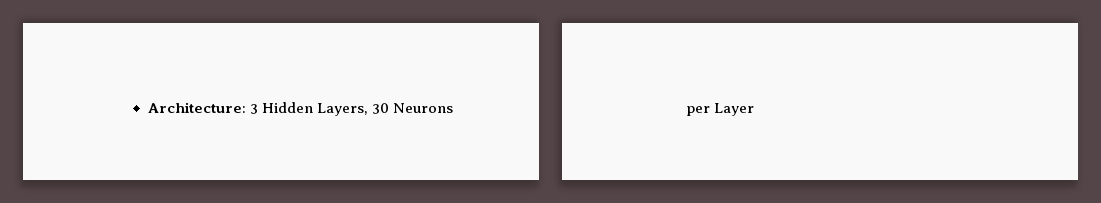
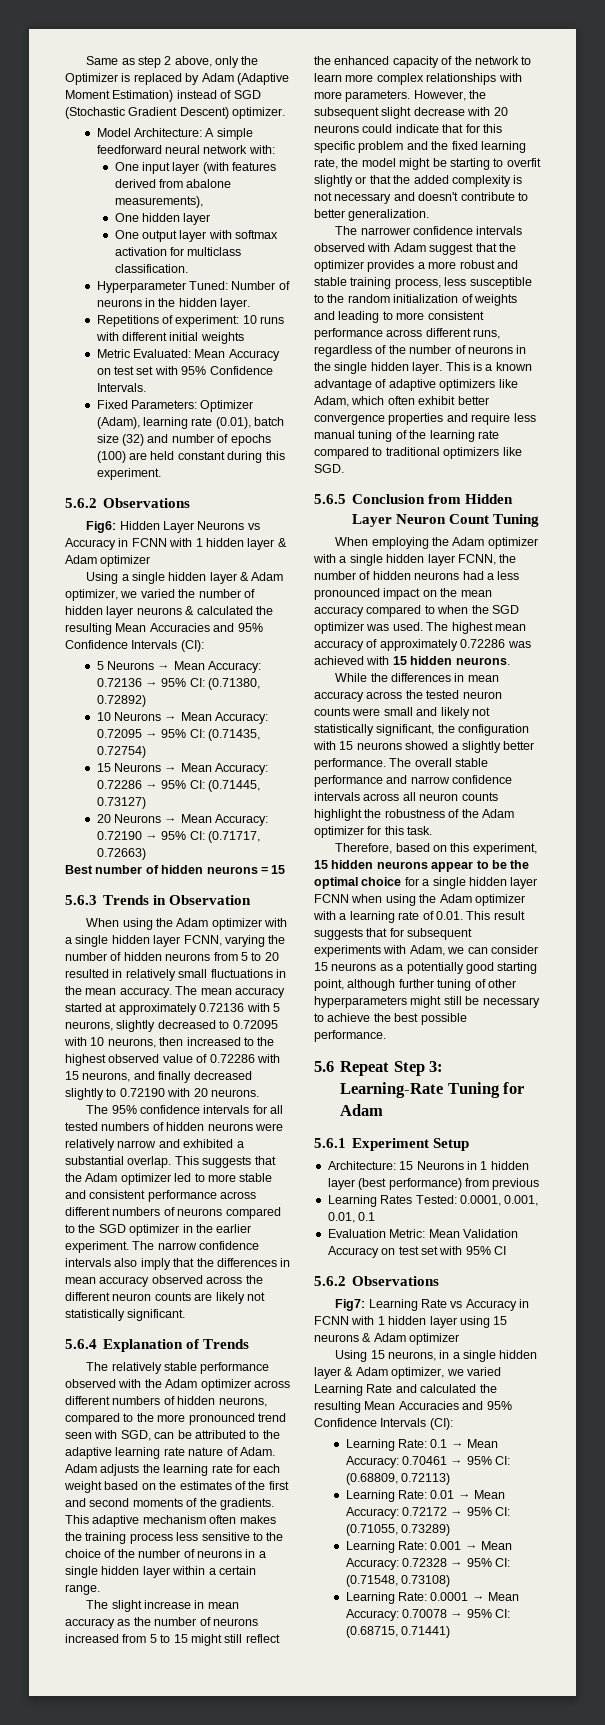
[147,102,754,116] Architecture: 3 Hidden Layers, 30 Neurons per Layer -> [86,56,259,68] [65,73,289,85] [65,90,261,102] [65,107,286,119] [96,128,253,140] [96,145,275,154] [114,162,277,174] [114,179,232,188] [114,196,203,208] [114,213,211,225] [114,230,279,242] [114,247,242,256] [114,264,188,273] [96,281,290,293] [96,298,251,310] [96,315,285,327] [95,332,244,344] [96,349,280,361] [96,366,273,375] [96,383,146,392] [96,400,254,412] [96,417,285,429] [96,434,271,446] [96,451,285,463] [96,468,161,480] [65,498,191,508] [86,521,260,533] [65,538,287,550] [65,555,151,567] [86,572,284,584] [65,589,255,601] [65,606,273,618] [65,623,263,635] [65,640,204,652] [96,661,262,673] [96,678,261,690] [96,695,146,707] [96,712,269,724] [96,729,261,741] [96,746,146,758] [96,763,269,775] [96,780,261,792] [96,797,146,809] [96,814,269,826] [96,831,261,843] [96,848,146,860] [65,865,286,874] [65,895,252,905] [86,918,288,930] [65,935,286,947] [65,952,279,961] [65,969,286,981] [65,986,285,998] [65,1003,280,1015] [65,1020,278,1032] [64,1037,275,1048] [65,1054,280,1066] [65,1071,252,1083] [65,1088,259,1100] [86,1105,284,1114] [65,1122,283,1131] [65,1139,244,1151] [65,1156,276,1168] [65,1173,273,1185] [65,1190,257,1202] [65,1207,281,1219] [65,1224,252,1236] [65,1241,260,1253] [65,1258,291,1270] [65,1275,263,1287] [65,1292,265,1304] [65,1309,186,1321] [65,1339,250,1352] [86,1362,270,1374] [65,1379,290,1391] [65,1396,267,1407] [65,1413,286,1425] [65,1430,280,1441] [65,1447,275,1459] [65,1464,281,1476] [64,1481,289,1493] [65,1498,274,1510] [65,1515,276,1527] [65,1532,284,1544] [65,1549,266,1558] [65,1566,256,1578] [65,1584,100,1595] [86,1600,239,1612] [65,1617,258,1629] [65,1634,280,1646] [314,56,532,68] [314,73,522,85] [314,90,487,102] [314,107,508,119] [314,124,502,133] [314,141,526,153] [314,158,541,170] [314,175,523,187] [314,192,528,204] [314,209,430,221] [335,226,523,235] [314,243,516,255] [314,260,518,272] [314,277,532,289] [314,294,517,306] [314,311,484,323] [314,328,501,340] [314,345,527,357] [314,362,532,374] [314,379,518,391] [314,396,489,407] [314,413,536,425] [314,430,499,442] [314,447,522,459] [314,464,344,473] [314,494,514,504] [352,514,540,527] [335,537,538,549] [313,554,517,566] [314,571,520,580] [314,588,492,600] [314,605,519,617] [314,622,526,634] [314,639,531,651] [314,656,510,665] [335,673,499,682] [314,690,502,702] [314,707,490,719] [314,724,530,736] [313,741,535,753] [314,758,489,770] [314,775,513,787] [314,792,498,801] [314,809,514,821] [314,826,433,838] [335,843,537,855] [314,860,530,872] [314,877,538,889] [314,894,525,906] [313,911,525,923] [314,928,473,940] [314,945,538,957] [314,962,538,974] [314,979,516,991] [314,996,540,1008] [314,1013,467,1025] [314,1030,386,1042] [314,1061,444,1076] [340,1082,525,1098] [340,1104,384,1116] [314,1138,470,1151] [327,1161,529,1170] [327,1178,540,1190] [327,1195,539,1207] [327,1212,376,1223] [327,1229,518,1238] [327,1246,506,1258] [314,1276,440,1286] [335,1299,530,1311] [314,1316,508,1328] [314,1333,460,1345] [335,1350,538,1362] [314,1367,501,1379] [314,1384,497,1396] [314,1401,512,1413] [314,1418,453,1430] [345,1439,499,1451] [345,1456,511,1468] [345,1473,451,1485] [345,1490,506,1502] [345,1507,511,1519] [345,1524,451,1536] [345,1541,513,1553] [345,1558,511,1570] [345,1575,451,1587] [345,1592,520,1604] [345,1609,511,1621] [345,1626,451,1638] Same as step 2 above, only the Optimizer is replaced by Adam (Adaptive Moment Estimation) instead of SGD (Stochastic Gradient Descent) optimizer. // Model Architecture: A simple feedforward neural network with: // One input layer (with features derived from abalone measurements), // One hidden layer // One output layer with softmax activation for multiclass classification. // Hyperparameter Tuned: Number of neurons in the hidden layer. // Repetitions of experiment: 10 runs with different initial weights // Metric Evaluated: Mean Accuracy on test set with 95% Confidence Intervals. // Fixed Parameters: Optimizer (Adam), learning rate (0.01), batch size (32) and number of epochs (100) are held constant during this experiment. // 5.6.2 Observations // Fig6: Hidden Layer Neurons vs Accuracy in FCNN with 1 hidden layer & Adam optimizer // Using a single hidden layer & Adam optimizer, we varied the number of hidden layer neurons & calculated the resulting Mean Accuracies and 95% Confidence Intervals (CI): // 5 Neurons → Mean Accuracy: 0.72136 → 95% CI: (0.71380, 0.72892) // 10 Neurons → Mean Accuracy: 0.72095 → 95% CI: (0.71435, 0.72754) // 15 Neurons → Mean Accuracy: 0.72286 → 95% CI: (0.71445, 0.73127) // 20 Neurons → Mean Accuracy: 0.72190 → 95% CI: (0.71717, 0.72663) // Best number of hidden neurons = 15 // 5.6.3 Trends in Observation // When using the Adam optimizer with a single hidden layer FCNN, varying the number of hidden neurons from 5 to 20 resulted in relatively small fluctuations in the mean accuracy. The mean accuracy started at approximately 0.72136 with 5 neurons, slightly decreased to 0.72095 with 10 neurons, then increased to the highest observed value of 0.72286 with 15 neurons, and finally decreased slightly to 0.72190 with 20 neurons. // The 95% confidence intervals for all tested numbers of hidden neurons were relatively narrow and exhibited a substantial overlap. This suggests that the Adam optimizer led to more stable and consistent performance across different numbers of neurons compared to the SGD optimizer in the earlier experiment. The narrow confidence intervals also imply that the differences in mean accuracy observed across the different neuron counts are likely not statistically significant. // 5.6.4 Explanation of Trends // The relatively stable performance observed with the Adam optimizer across different numbers of hidden neurons, compared to the more pronounced trend seen with SGD, can be attributed to the adaptive learning rate nature of Adam. Adam adjusts the learning rate for each weight based on the estimates of the first and second moments of the gradients. This adaptive mechanism often makes the training process less sensitive to the choice of the number of neurons in a single hidden layer within a certain range. // The slight increase in mean accuracy as the number of neurons increased from 5 to 15 might still reflect the enhanced capacity of the network to learn more complex relationships with more parameters. However, the subsequent slight decrease with 20 neurons could indicate that for this specific problem and the fixed learning rate, the model might be starting to overfit slightly or that the added complexity is not necessary and doesn't contribute to better generalization. // The narrower confidence intervals observed with Adam suggest that the optimizer provides a more robust and stable training process, less susceptible to the random initialization of weights and leading to more consistent performance across different runs, regardless of the number of neurons in the single hidden layer. This is a known advantage of adaptive optimizers like Adam, which often exhibit better convergence properties and require less manual tuning of the learning rate compared to traditional optimizers like SGD. // 5.6.5 Conclusion from Hidden Layer Neuron Count Tuning // When employing the Adam optimizer with a single hidden layer FCNN, the number of hidden neurons had a less pronounced impact on the mean accuracy compared to when the SGD optimizer was used. The highest mean accuracy of approximately 0.72286 was achieved with 15 hidden neurons. // While the differences in mean accuracy across the tested neuron counts were small and likely not statistically significant, the configuration with 15 neurons showed a slightly better performance. The overall stable performance and narrow confidence intervals across all neuron counts highlight the robustness of the Adam optimizer for this task. // Therefore, based on this experiment, 15 hidden neurons appear to be the optimal choice for a single hidden layer FCNN when using the Adam optimizer with a learning rate of 0.01. This result suggests that for subsequent experiments with Adam, we can consider 15 neurons as a potentially good starting point, although further tuning of other hyperparameters might still be necessary to achieve the best possible performance. // 5.6 Repeat Step 3: Learning-Rate Tuning for Adam // 5.6.1 Experiment Setup // Architecture: 15 Neurons in 1 hidden layer (best performance) from previous // Learning Rates Tested: 0.0001, 0.001, 0.01, 0.1 // Evaluation Metric: Mean Validation Accuracy on test set with 95% CI // 5.6.2 Observations // Fig7: Learning Rate vs Accuracy in FCNN with 1 hidden layer using 15 neurons & Adam optimizer // Using 15 neurons, in a single hidden layer & Adam optimizer, we varied Learning Rate and calculated the resulting Mean Accuracies and 95% Confidence Intervals (CI): // Learning Rate: 0.1 → Mean Accuracy: 0.70461 → 95% CI: (0.68809, 0.72113) // Learning Rate: 0.01 → Mean Accuracy: 0.72172 → 95% CI: (0.71055, 0.73289) // Learning Rate: 0.001 → Mean Accuracy: 0.72328 → 95% CI: (0.71548, 0.73108) // Learning Rate: 0.0001 → Mean Accuracy: 0.70078 → 95% CI: (0.68715, 0.71441)

